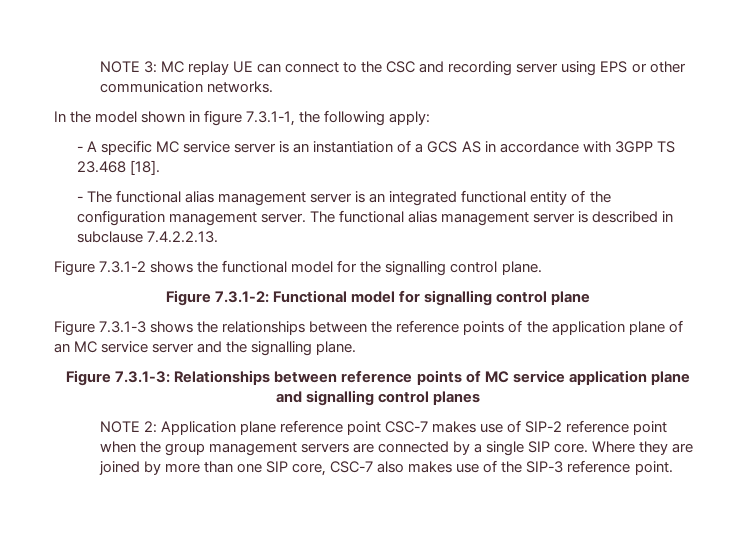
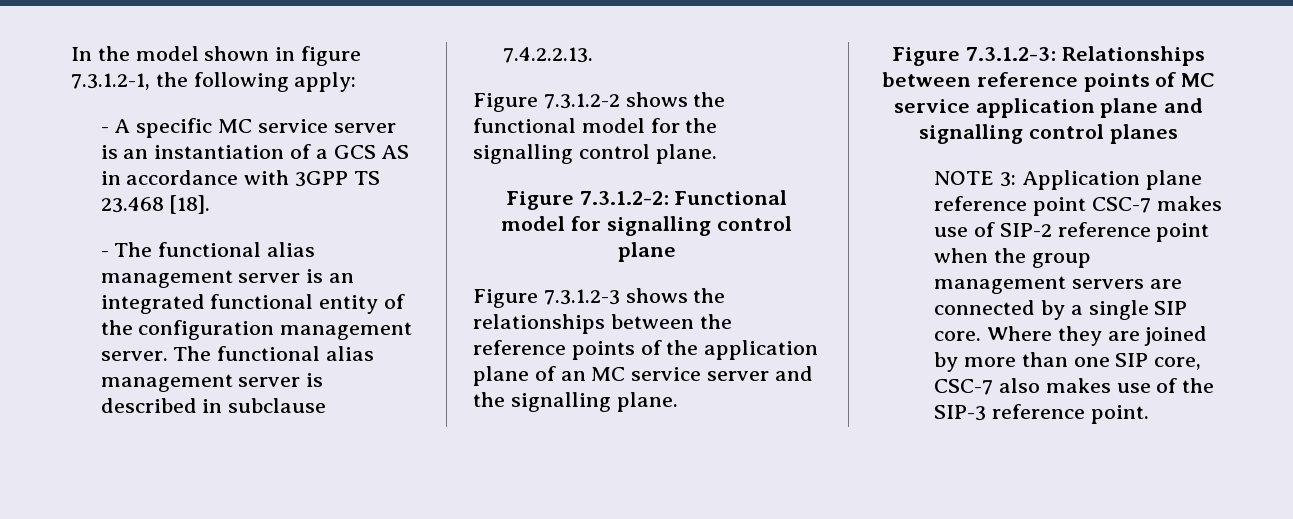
[99,61,686,76] [99,81,273,93] NOTE 3: MC replay UE can connect to the CSC and recording server using EPS or other communication networks. // -> (71, 54) none
[246,111,296,126] 7.3.1-1, -> [71,73,150,90] 7.3.1.2-1,
[99,261,147,273] 7.3.1-2 -> [543,93,620,109] 7.3.1.2-2
[214,291,269,303] 7.3.1-2: -> [579,191,669,205] 7.3.1.2-2:
[99,321,147,333] 7.3.1-3 -> [543,289,620,305] 7.3.1.2-3
[115,371,171,383] 7.3.1-3: -> [966,47,1057,61] 7.3.1.2-3:
[143,421,157,433] 2: -> [999,172,1016,187] 3:

